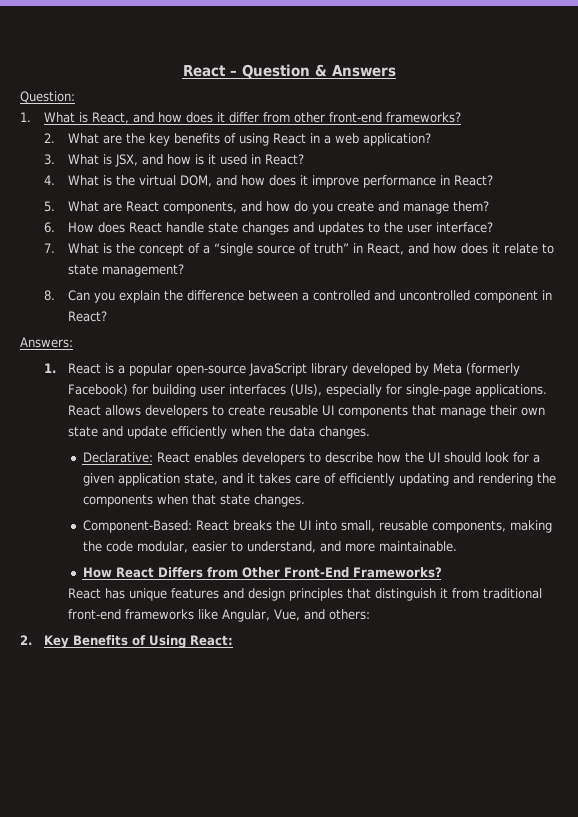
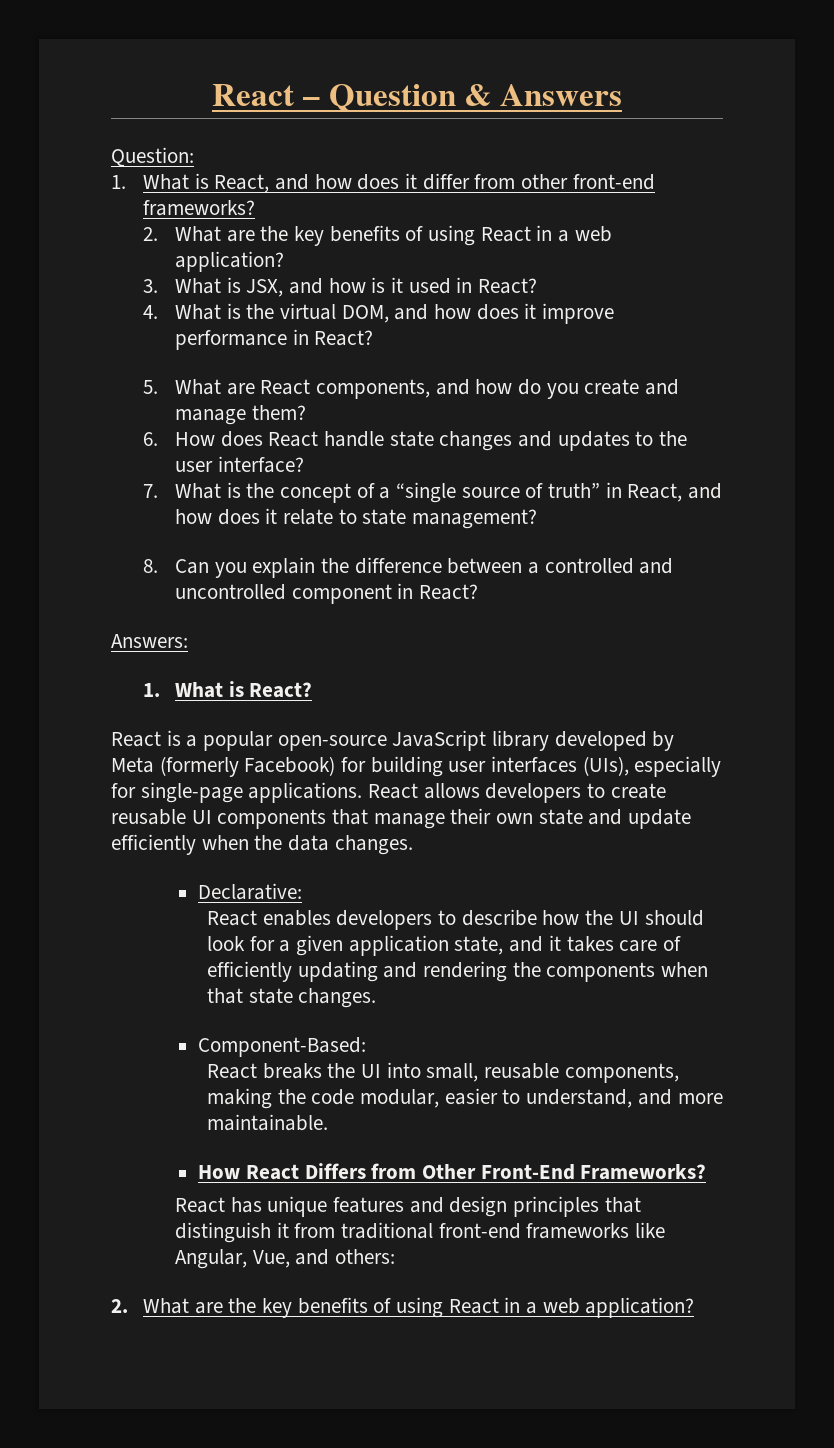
(57, 368) none -> [175,681,313,698] What is React? //
(153, 457) none -> (303, 891) //
(192, 526) none -> (367, 1047) //
[44,635,234,648] Key Benefits of Using React: -> [143,1297,695,1318] What are the key benefits of using React in a web application?

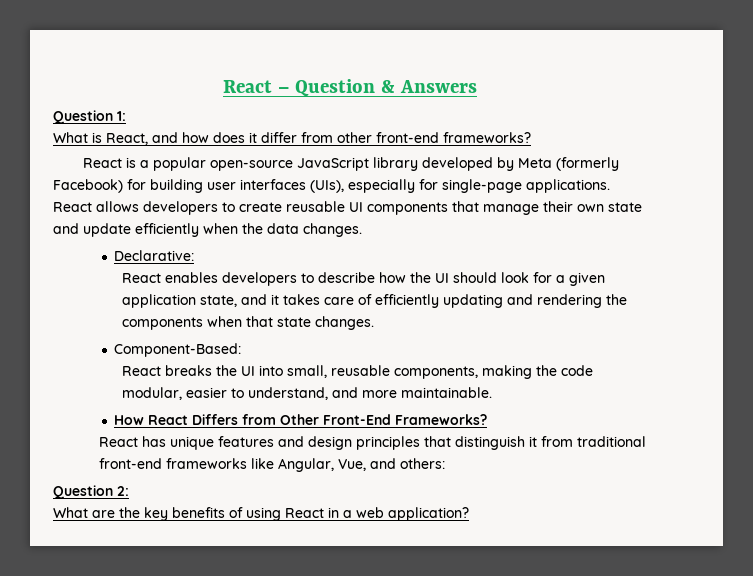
[111,147,194,167] [111,175,126,189] Question: // 1. -> [53,110,126,124] Question 1: //
[143,225,612,246] [175,251,285,272] [143,277,538,297] [143,303,615,324] [175,329,374,350] [143,379,680,399] [175,405,306,425] [143,431,688,451] [175,456,304,473] [143,482,723,503] [175,508,538,529] [143,557,674,578] [175,583,479,604] [111,634,188,648] [143,681,313,698] // 2. What are the key benefits of using React in a web application? // 3. What is JSX, and how is it used in React? // 4. What is the virtual DOM, and how does it improve performance in React? // 5. What are React components, and how do you create and manage them? // 6. How does React handle state changes and updates to the user interface? // 7. What is the concept of a “single source of truth” in React, and how does it relate to state management? // 8. Can you explain the difference between a controlled and uncontrolled component in React? // Answers: // 1. What is React? -> (531, 137) none
[111,1299,128,1313] 2. -> [53,485,129,499] Question 2: //

